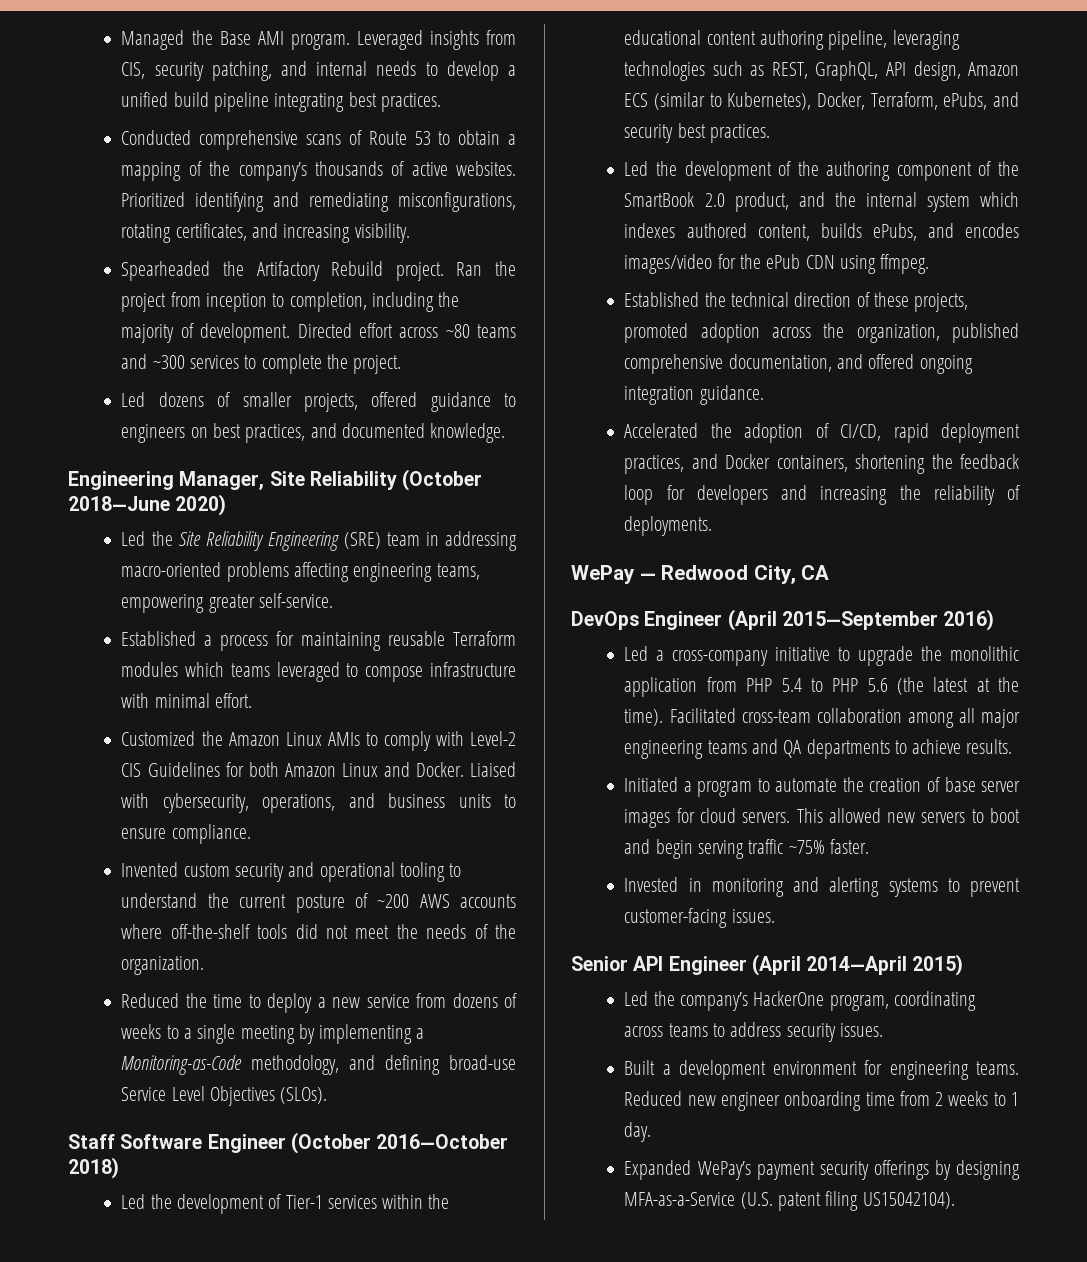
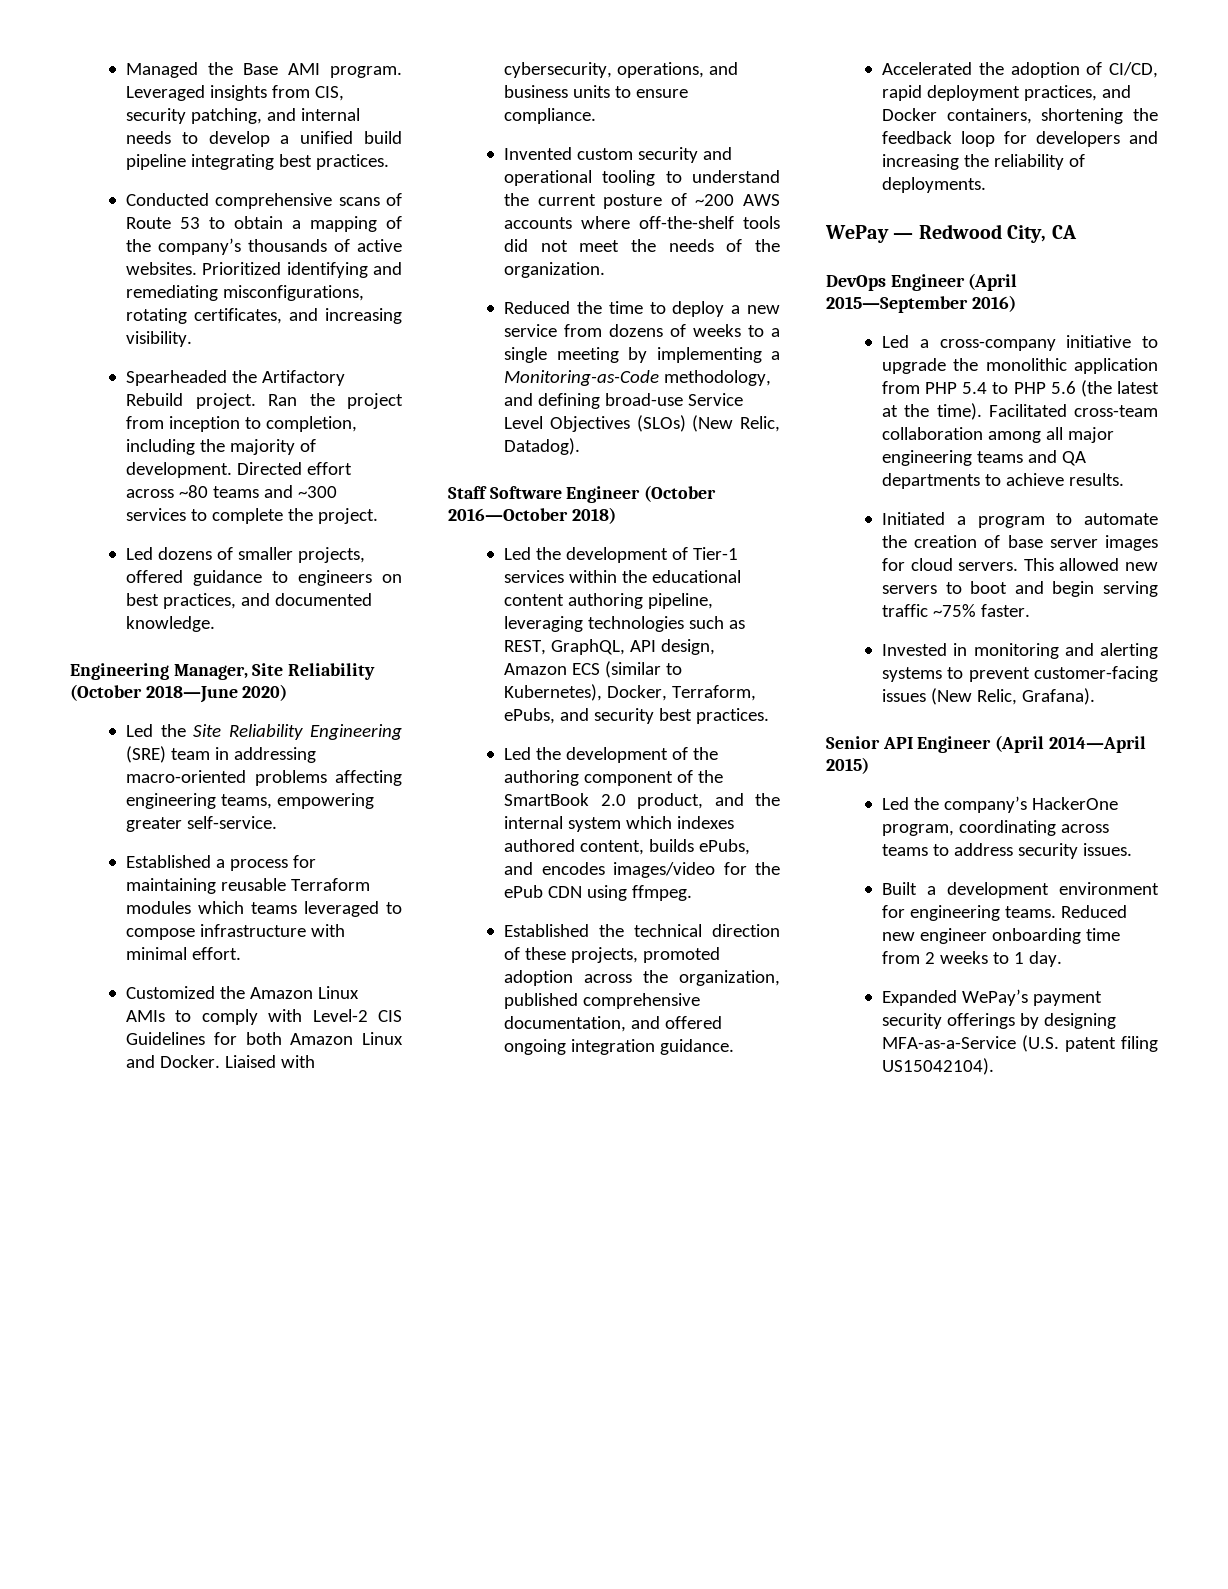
[280,1087,328,1104] (SLOs). -> [636,415,780,432] [504,438,581,455] (SLOs) (New Relic, Datadog).
[731,909,775,923] issues. -> [882,688,1096,705] issues (New Relic, Grafana).

